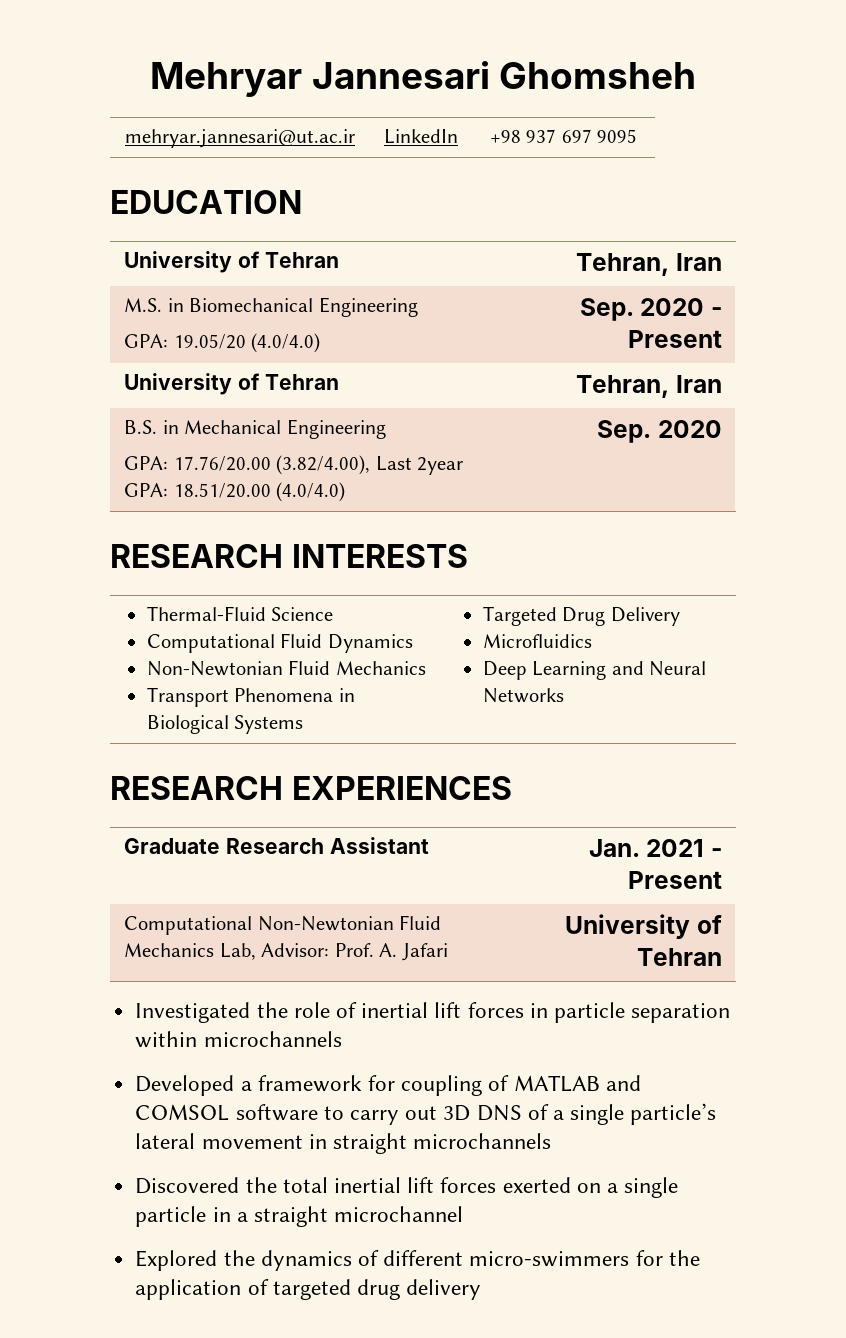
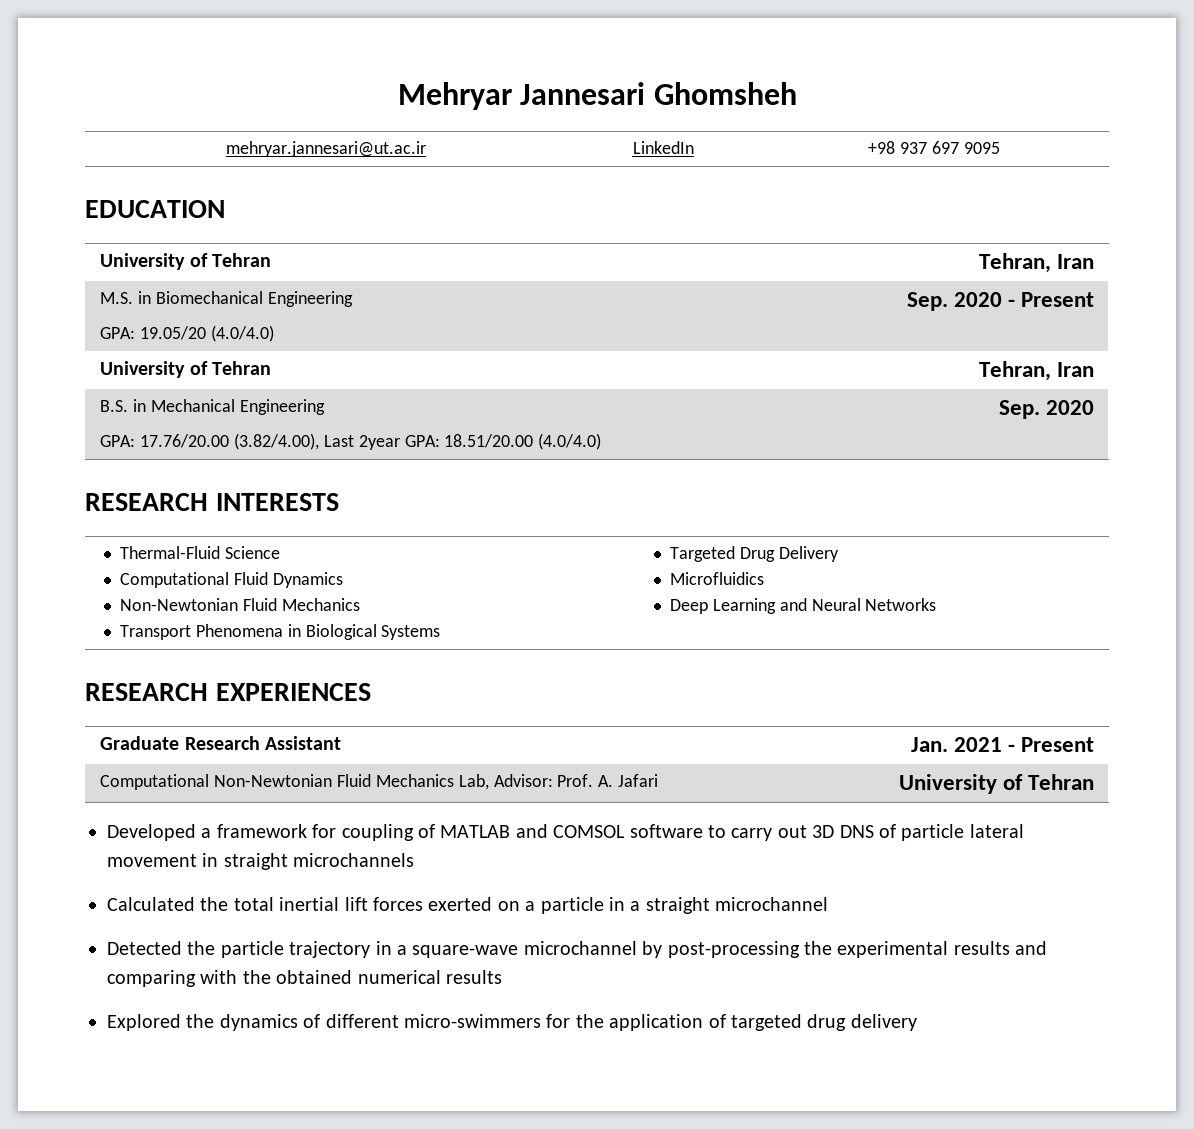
[135,1002,731,1023] [135,1031,342,1048] // Investigated the role of inertial lift forces in particle separation within microchannels -> (1094, 782) none
[552,1103,717,1125] a single particle’s -> [901,824,965,841] particle
[135,1177,240,1194] Discovered -> [107,897,195,911] Calculated
[624,1177,679,1198] single -> (536, 906) none
(464, 1214) none -> [107,941,1048,958] [107,970,502,987] // Detected the particle trajectory in a square-wave microchannel by post-processing the experimental results and comparing with the obtained numerical results

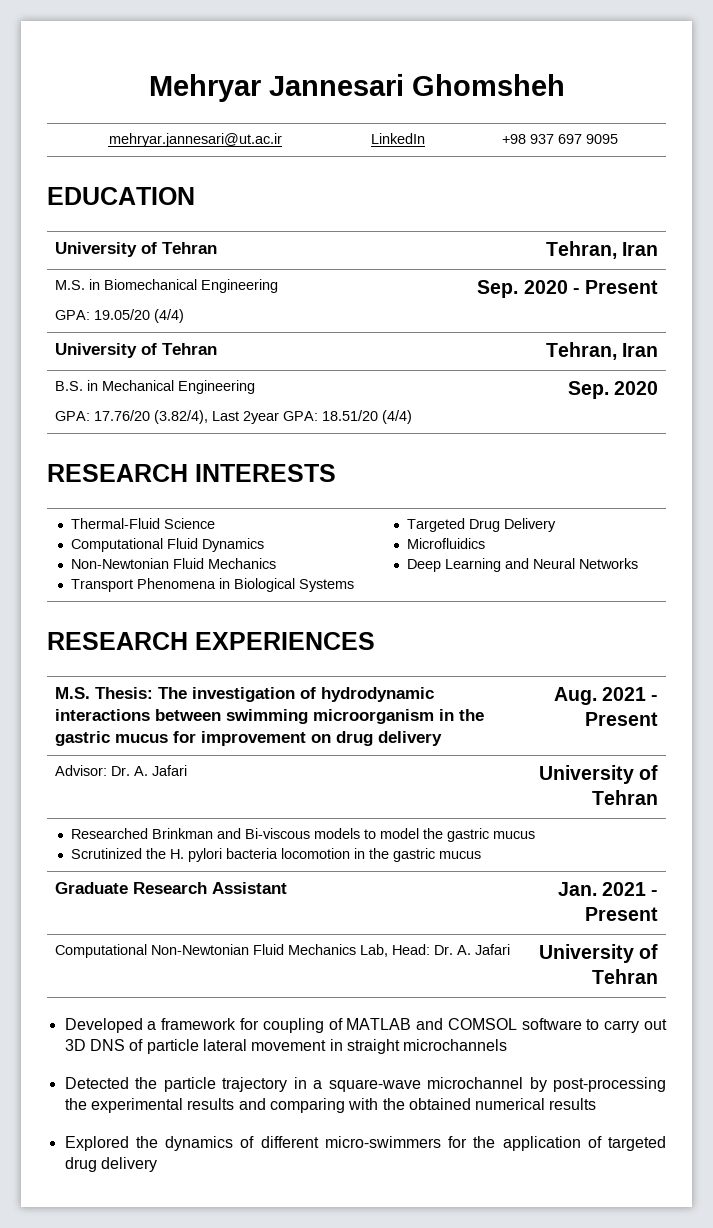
[210,325,274,342] (4.0/4.0) -> [153,309,184,323] (4/4)
[140,433,319,450] 17.76/20.00 (3.82/4.00), -> [93,410,208,424] 17.76/20 (3.82/4),
[444,433,602,450] 18.51/20.00 (4.0/4.0) -> [321,410,412,424] 18.51/20 (4/4)
(371, 692) none -> [54,687,434,702] [54,709,484,724] [54,731,442,746] [553,687,659,705] [585,712,659,726] [54,765,187,776] [538,765,659,784] [592,790,659,805] [70,828,535,842] [70,848,481,862] // M.S. Thesis: The investigation of hydrodynamic interactions between swimming microorganism in the gastric mucus for improvement on drug delivery | Aug. 2021 - Present // Advisor: Dr. A. Jafari | University of Tehran // Researched Brinkman and Bi-viscous models to model the gastric mucus // Scrutinized the H. pylori bacteria locomotion in the gastric mucus
[493,774,594,787] Advisor: Prof. -> [391,944,453,955] Head: Dr.
[107,897,829,914] // Calculated the total inertial lift forces exerted on a particle in a straight microchannel -> (508, 1045) none

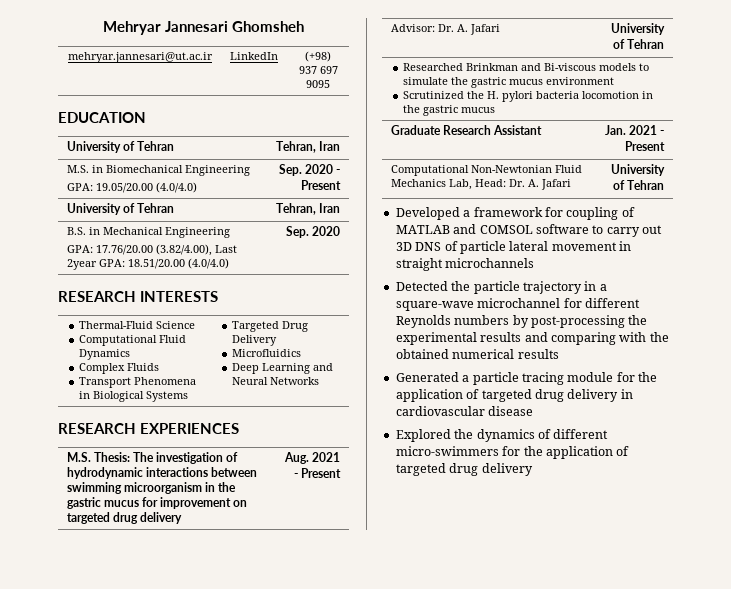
[501,134,526,144] +98 -> [305,51,331,62] (+98)
[93,309,184,323] 19.05/20 (4/4) -> [95,182,197,193] 19.05/20.00 (4.0/4.0)
[93,410,208,424] 17.76/20 (3.82/4), -> [95,244,212,256] 17.76/20.00 (3.82/4.00),
[321,410,412,424] 18.51/20 (4/4) -> [127,258,229,269] 18.51/20.00 (4.0/4.0)
[70,558,276,569] Non-Newtonian Fluid Mechanics -> [78,363,159,374] Complex Fluids
(331, 738) none -> [66,512,110,524] targeted
[379,828,535,842] model the gastric mucus -> [402,77,614,88] simulate the gastric mucus environment
(524, 1083) none -> [563,298,640,308] [395,315,510,328] for different Reynolds numbers
(597, 1104) none -> [395,372,657,385] [395,389,633,402] [395,406,534,416] // Generated a particle tracing module for the application of targeted drug delivery in cardiovascular disease

